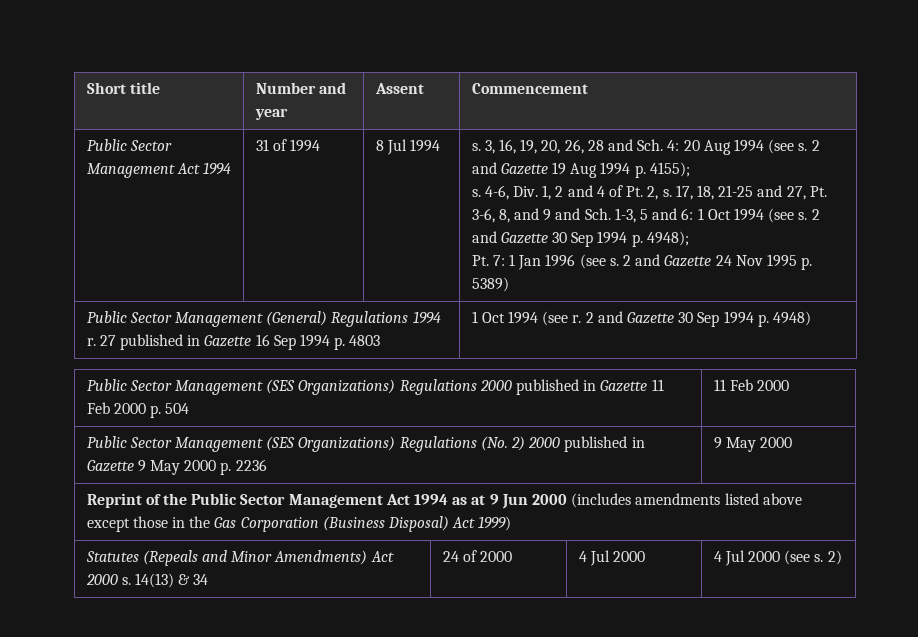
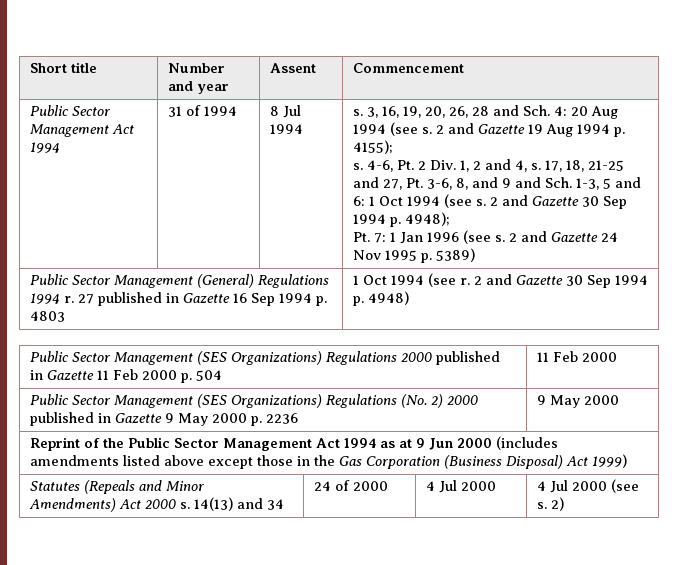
(509, 192) none -> [396,160,426,170] Pt. 2
[596,185,659,200] 4 of Pt. 2, -> [514,160,527,172] 4,
[178,574,191,585] & -> [236,498,263,509] and

